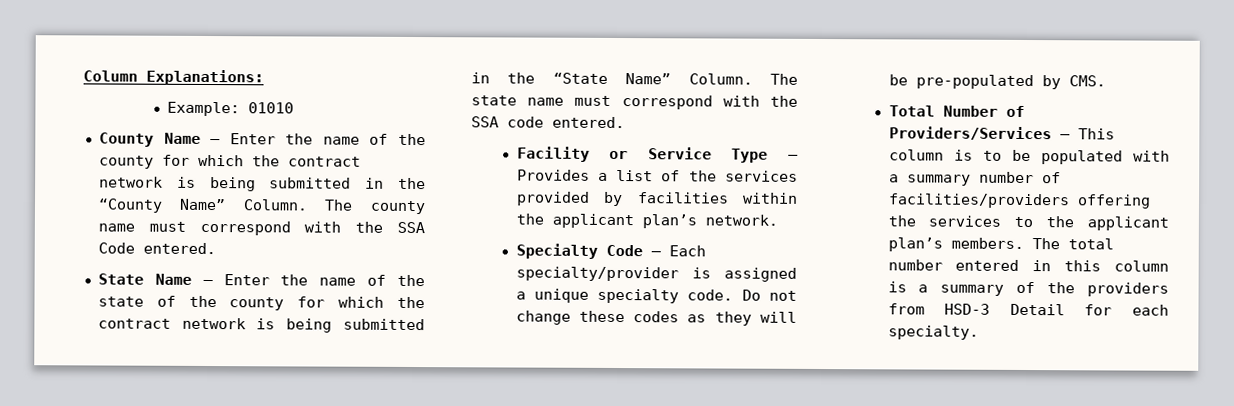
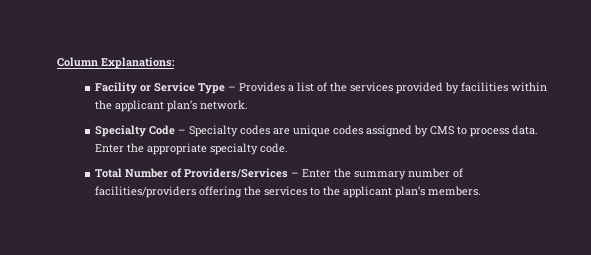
[167,101,295,117] [98,132,426,147] [98,154,361,169] [98,176,426,192] [97,198,426,215] [97,220,425,236] [97,242,216,255] [97,273,425,287] [97,295,425,311] [97,317,425,333] [470,72,798,85] [470,95,798,110] [470,116,625,129] // Example: 01010 // County Name – Enter the name of the county for which the contract network is being submitted in the “County Name” Column. The county name must correspond with the SSA Code entered. // State Name – Enter the name of the state of the county for which the contract network is being submitted in the “State Name” Column. The state name must correspond with the SSA code entered. -> (175, 63) none
[668,245,706,257] [515,266,797,282] [515,288,797,304] [515,310,797,326] [888,74,1106,90] Each specialty/provider is assigned a unique specialty code. Do not change these codes as they will be pre-populated by CMS. -> [188,125,538,137] [94,143,288,155] Specialty codes are unique codes assigned by CMS to process data. Enter the appropriate specialty code.
[1077,128,1115,140] [888,149,1170,165] [888,174,899,183] This column is to be populated with a -> [301,168,351,178] Enter the
[1031,238,1114,250] [887,259,1169,272] [887,281,1169,297] [887,303,1169,316] [887,325,979,340] The total number entered in this column is a summary of the providers from HSD-3 Detail for each specialty. -> (481, 191) none

